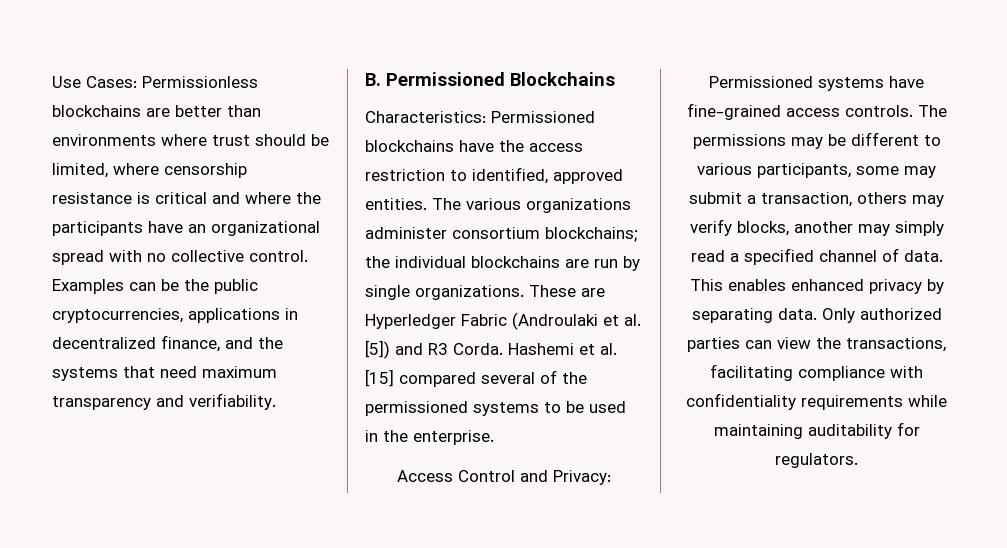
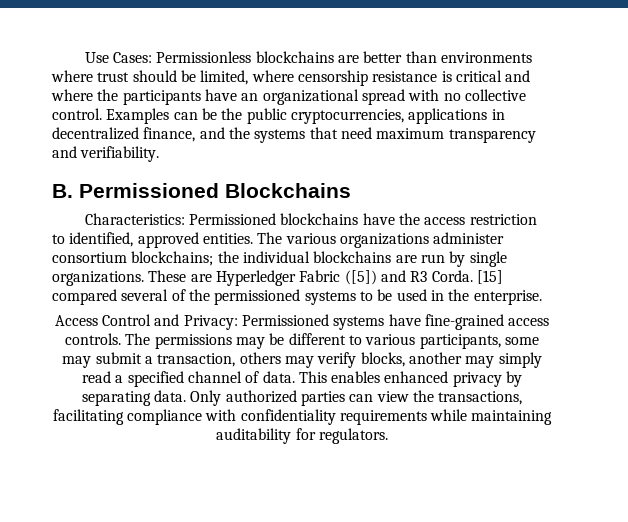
[512,312,641,330] [365,340,617,359] (Androulaki et al. [5]) and R3 Corda. Hashemi et al. -> [344,270,473,285] ([5]) and R3 Corda.

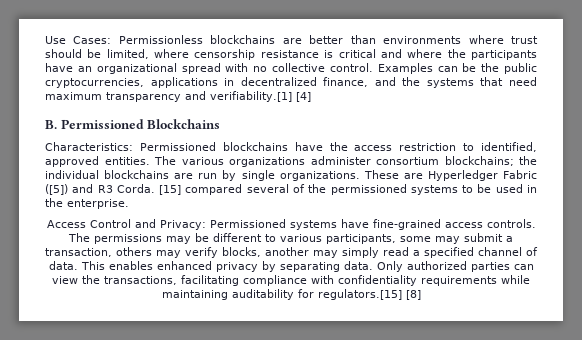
[80,146,160,162] verifiability. -> [210,91,311,102] verifiability.[1] [4]
[318,428,388,444] regulators. -> [317,289,421,300] regulators.[15] [8]

